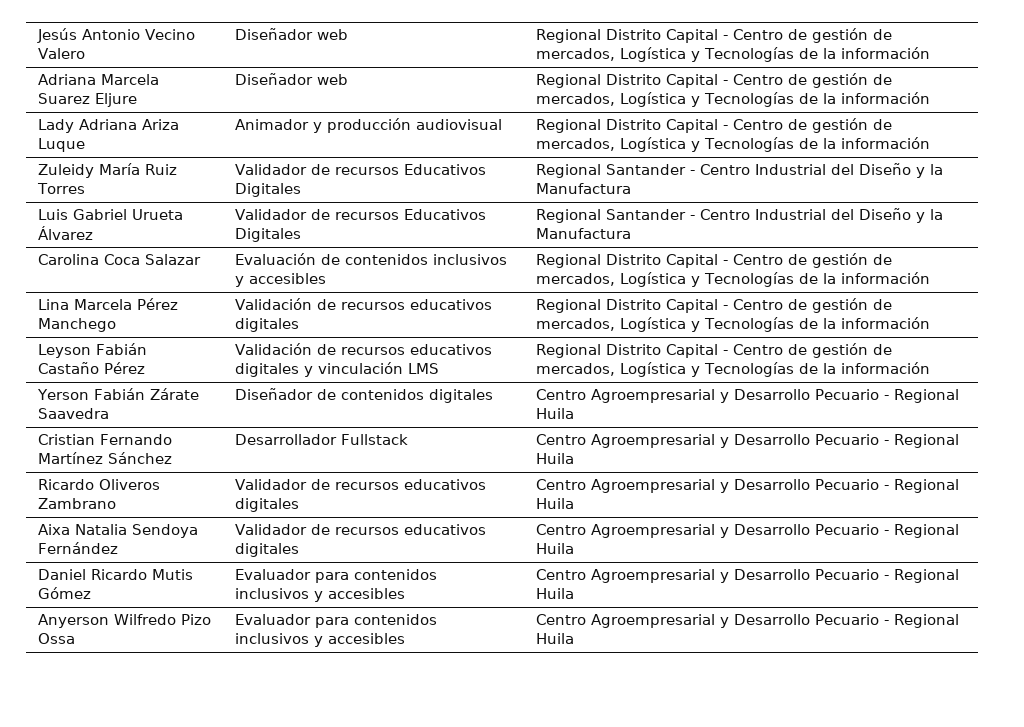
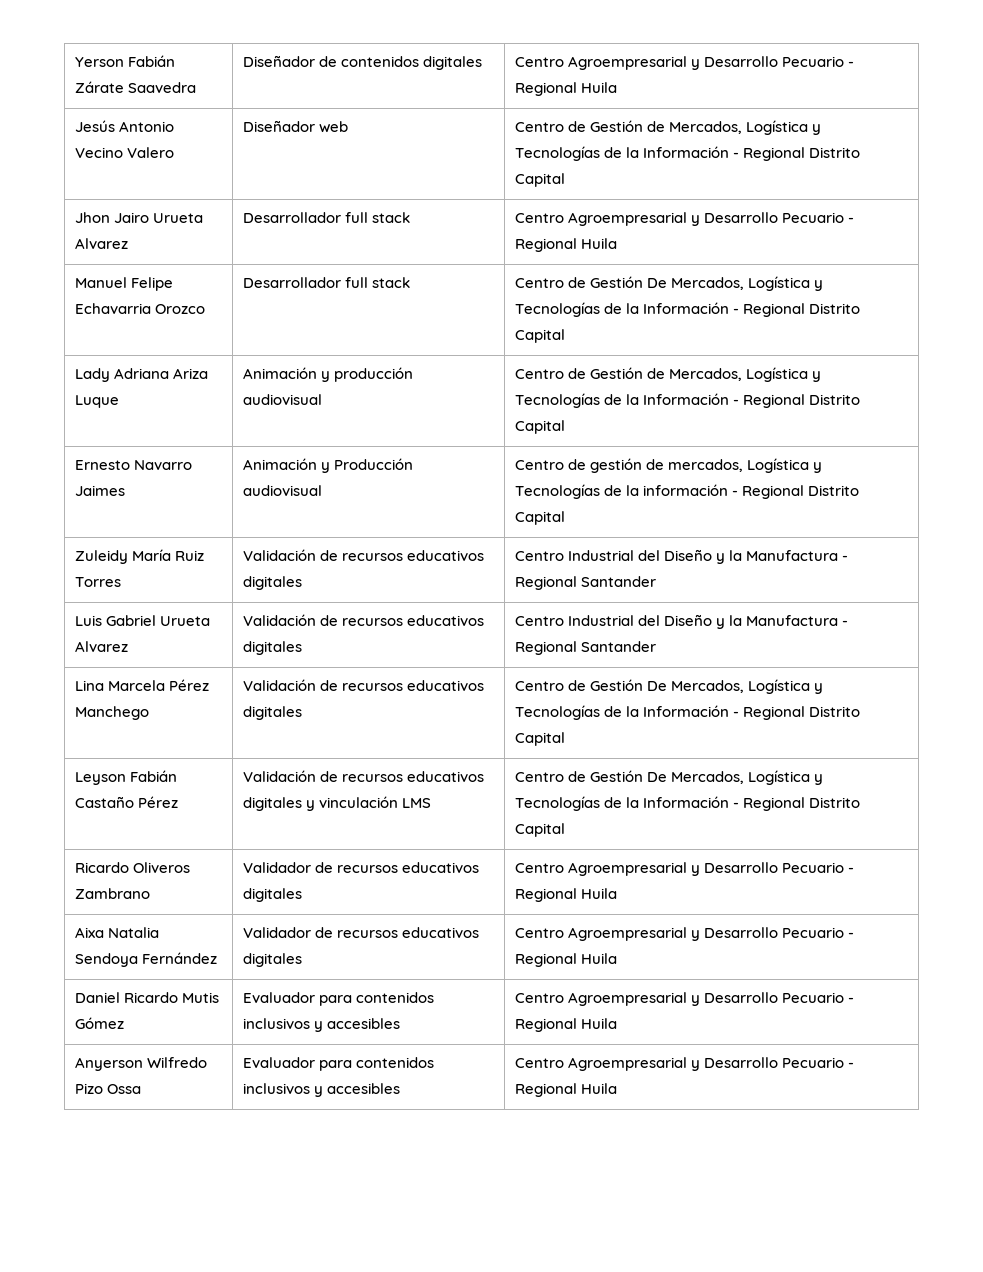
[37,28,196,43] [38,48,86,59] [235,28,349,40] [536,28,893,43] [536,47,931,62] [38,74,160,85] [38,93,138,107] [235,73,349,85] [536,73,893,88] [536,92,931,107] [38,119,180,133] [38,138,86,152] [235,118,503,133] [536,118,893,133] [536,137,931,152] [38,163,178,178] [37,183,86,194] [235,164,487,175] [235,183,302,197] [536,163,944,178] [536,183,632,194] [38,209,184,220] [38,226,94,240] [235,209,487,220] [235,228,302,242] [536,208,944,223] [536,228,632,239] [38,254,202,265] [235,253,508,265] [235,273,327,287] [536,253,893,268] [536,272,931,287] [38,298,179,310] [38,318,117,332] [235,298,493,310] [235,318,300,332] [536,298,893,313] [536,317,931,332] [38,343,148,358] [38,362,146,374] [235,343,493,355] [235,362,440,377] [536,343,893,358] [536,362,931,377] Jesús Antonio Vecino Valero | Diseñador web | Regional Distrito Capital - Centro de gestión de mercados, Logística y Tecnologías de la información // Adriana Marcela Suarez Eljure | Diseñador web | Regional Distrito Capital - Centro de gestión de mercados, Logística y Tecnologías de la información // Lady Adriana Ariza Luque | Animador y producción audiovisual | Regional Distrito Capital - Centro de gestión de mercados, Logística y Tecnologías de la información // Zuleidy María Ruiz Torres | Validador de recursos Educativos Digitales | Regional Santander - Centro Industrial del Diseño y la Manufactura // Luis Gabriel Urueta Álvarez | Validador de recursos Educativos Digitales | Regional Santander - Centro Industrial del Diseño y la Manufactura // Carolina Coca Salazar | Evaluación de contenidos inclusivos y accesibles | Regional Distrito Capital - Centro de gestión de mercados, Logística y Tecnologías de la información // Lina Marcela Pérez Manchego | Validación de recursos educativos digitales | Regional Distrito Capital - Centro de gestión de mercados, Logística y Tecnologías de la información // Leyson Fabián Castaño Pérez | Validación de recursos educativos digitales y vinculación LMS | Regional Distrito Capital - Centro de gestión de mercados, Logística y Tecnologías de la información // -> (74, 62) none
[38,434,173,445] [38,452,173,464] [235,434,409,445] [536,434,960,448] [536,453,575,464] Cristian Fernando Martínez Sánchez | Desarrollador Fullstack | Centro Agroempresarial y Desarrollo Pecuario - Regional Huila -> [74,120,174,132] [74,147,174,158] [242,120,348,133] [514,120,821,135] [514,146,860,161] [514,173,565,187] [74,212,203,223] [74,238,128,249] [242,212,410,223] [514,212,854,226] [514,238,617,252] [74,277,173,291] [74,303,205,314] [242,277,410,288] [514,276,823,291] [514,302,860,317] [514,329,565,343] [74,368,208,382] [74,395,119,408] [242,367,413,382] [242,394,322,405] [514,367,821,382] [514,393,860,408] [514,420,565,434] [74,460,192,470] [74,485,125,496] [242,458,413,473] [242,485,322,496] [514,458,822,473] [514,484,859,499] [514,511,565,525] [74,549,204,564] [74,577,121,587] [242,549,484,561] [242,576,302,590] [514,549,848,564] [514,576,656,590] [74,615,210,626] [74,641,128,652] [242,614,484,626] [242,641,302,655] [514,614,848,629] [514,641,656,655] [74,679,209,691] [74,706,149,720] [242,679,484,691] [242,706,302,720] [514,679,823,694] [514,705,860,720] [514,732,565,746] [74,770,177,785] [74,796,178,808] [242,770,484,782] [242,796,431,811] [514,770,823,785] [514,796,860,811] [514,823,565,837] Jesús Antonio Vecino Valero | Diseñador web | Centro de Gestión de Mercados, Logística y Tecnologías de la Información - Regional Distrito Capital // Jhon Jairo Urueta Alvarez | Desarrollador full stack | Centro Agroempresarial y Desarrollo Pecuario - Regional Huila // Manuel Felipe Echavarria Orozco | Desarrollador full stack | Centro de Gestión De Mercados, Logística y Tecnologías de la Información - Regional Distrito Capital // Lady Adriana Ariza Luque | Animación y producción audiovisual | Centro de Gestión de Mercados, Logística y Tecnologías de la Información - Regional Distrito Capital // Ernesto Navarro Jaimes | Animación y Producción audiovisual | Centro de gestión de mercados, Logística y Tecnologías de la información - Regional Distrito Capital // Zuleidy María Ruiz Torres | Validación de recursos educativos digitales | Centro Industrial del Diseño y la Manufactura - Regional Santander // Luis Gabriel Urueta Alvarez | Validación de recursos educativos digitales | Centro Industrial del Diseño y la Manufactura - Regional Santander // Lina Marcela Pérez Manchego | Validación de recursos educativos digitales | Centro de Gestión De Mercados, Logística y Tecnologías de la Información - Regional Distrito Capital // Leyson Fabián Castaño Pérez | Validación de recursos educativos digitales y vinculación LMS | Centro de Gestión De Mercados, Logística y Tecnologías de la Información - Regional Distrito Capital

